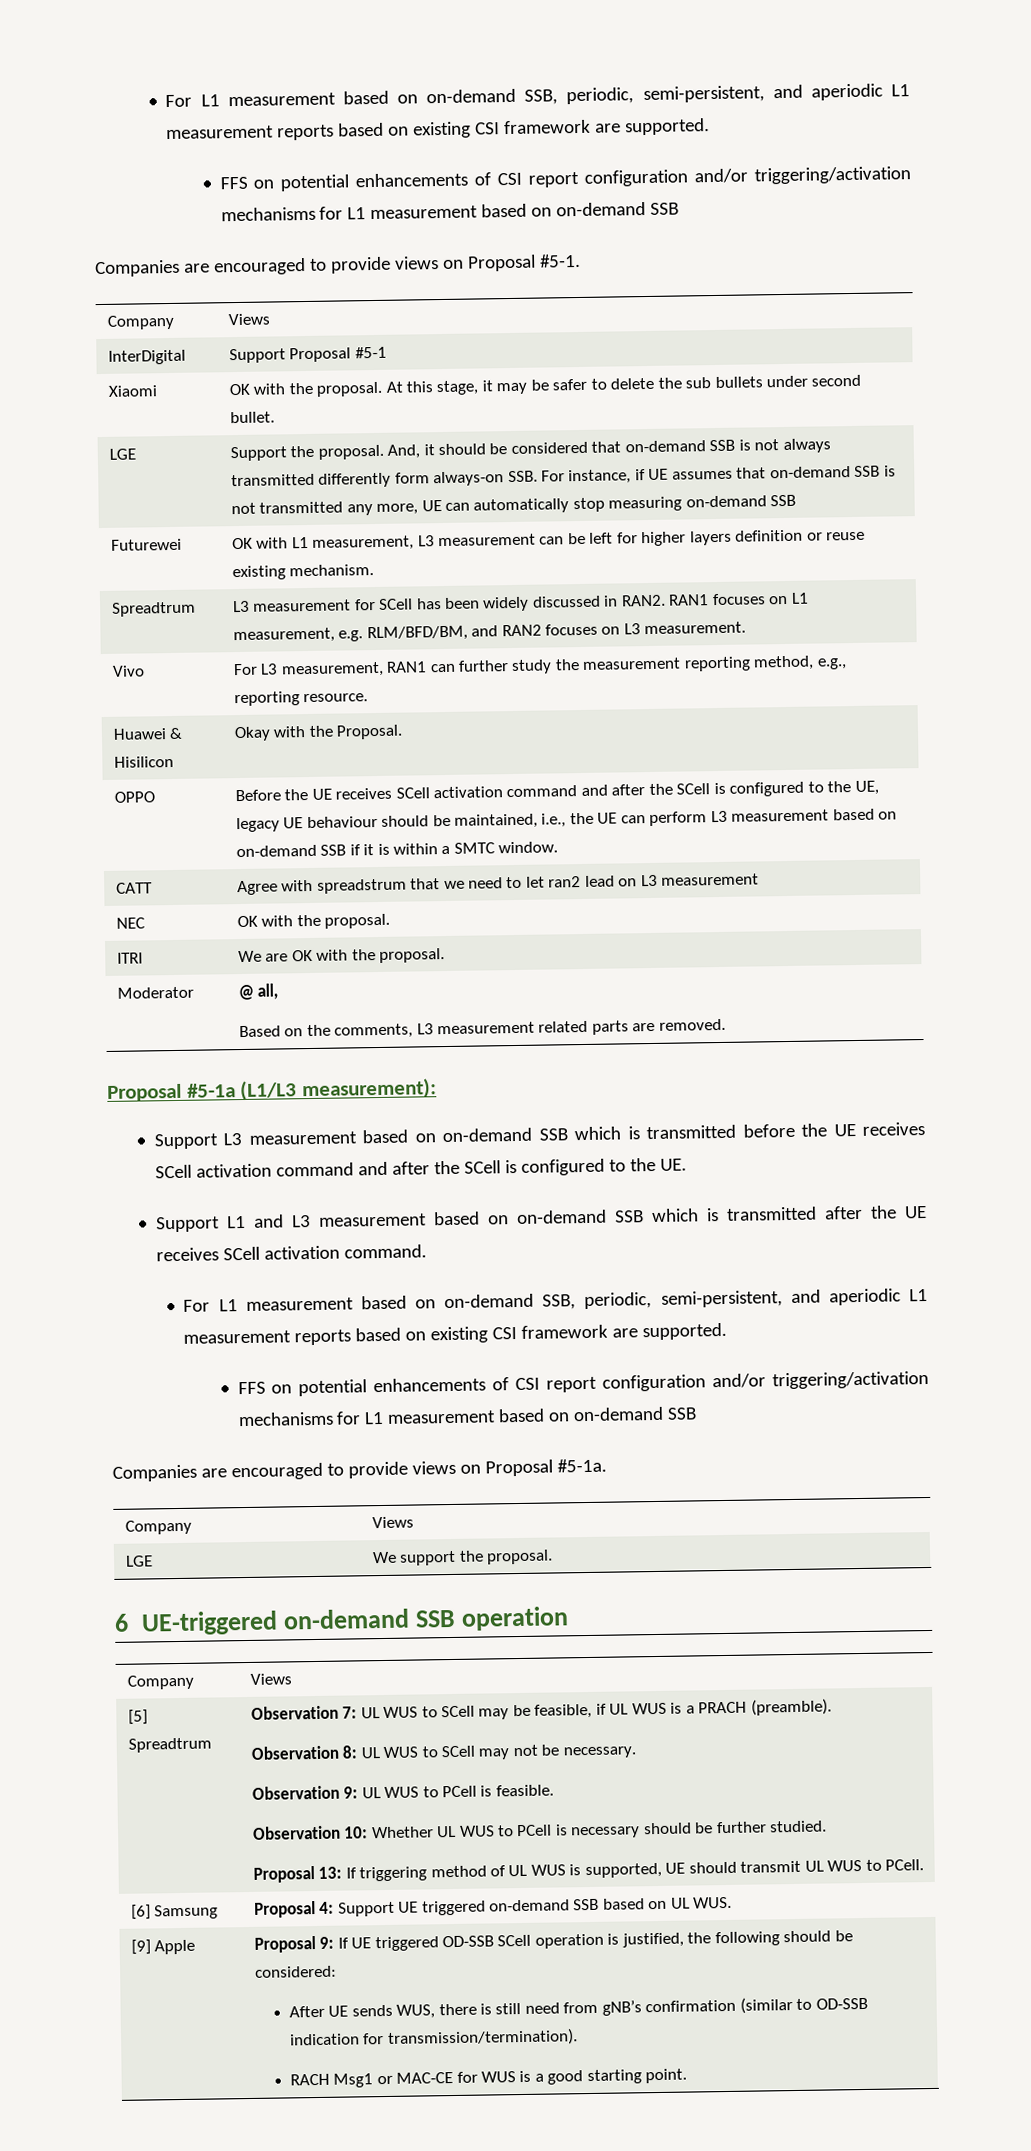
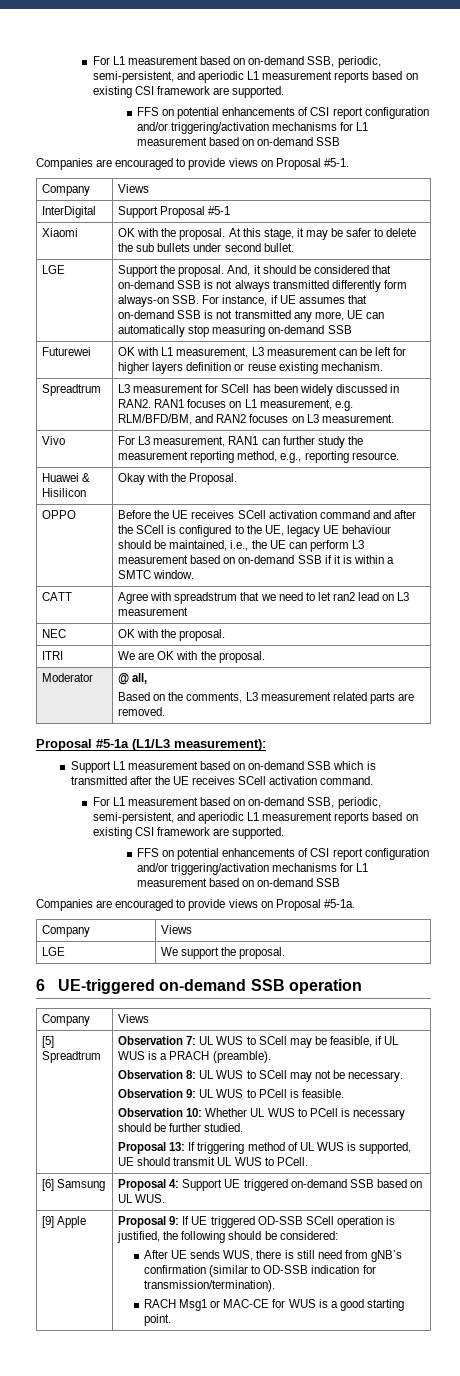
[153,1121,926,1150] [154,1157,687,1179] // Support L3 measurement based on on-demand SSB which is transmitted before the UE receives SCell activation command and after the SCell is configured to the UE. -> (266, 745) none
[253,1214,311,1228] and L3 -> (125, 765) none

